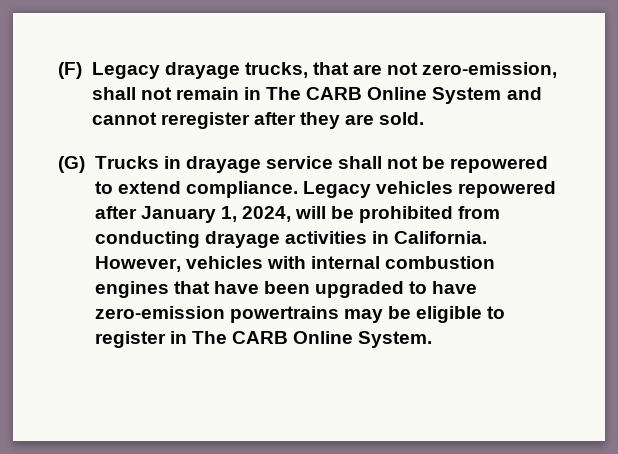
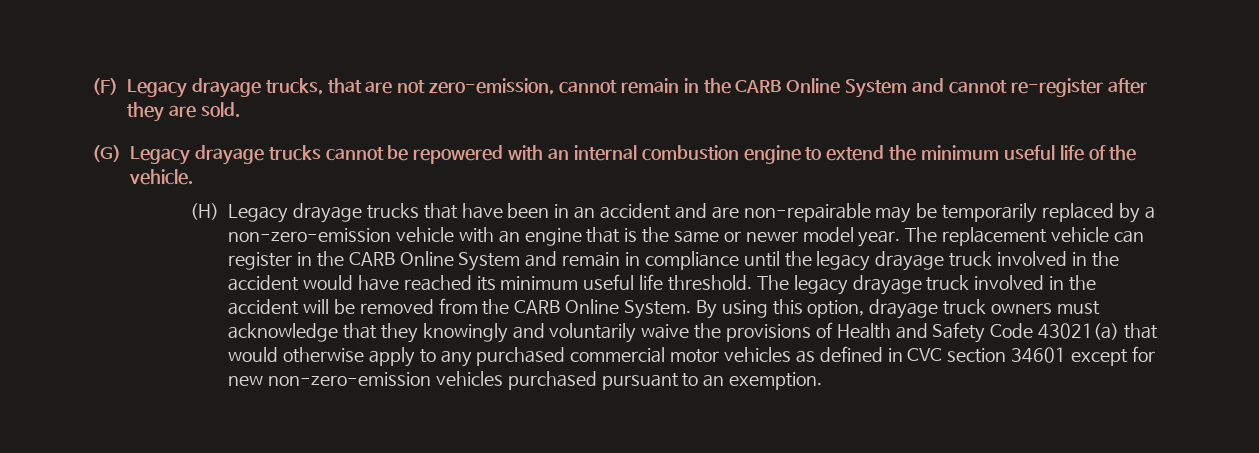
[91,87,302,100] shall not remain in The -> [559,78,731,94] cannot remain in the
[160,112,250,129] reregister -> [1010,78,1103,97] re-register
[94,156,549,173] [94,181,557,198] [94,206,501,223] [94,231,488,248] [94,256,496,272] [94,281,478,298] [94,306,506,323] [94,331,433,348] Trucks in drayage service shall not be repowered to extend compliance. Legacy vehicles repowered after January 1, 2024, will be prohibited from conducting drayage activities in California. However, vehicles with internal combustion engines that have been upgraded to have zero-emission powertrains may be eligible to register in The CARB Online System. -> [130,145,1137,165] [129,169,193,185] [190,203,1155,223] [228,227,1144,247] [228,251,1119,271] [228,274,1097,295] [228,298,1100,319] [228,322,1159,343] [228,346,1155,367] [228,371,823,390] Legacy drayage trucks cannot be repowered with an internal combustion engine to extend the minimum useful life of the vehicle. // (H) Legacy drayage trucks that have been in an accident and are non-repairable may be temporarily replaced by a non-zero-emission vehicle with an engine that is the same or newer model year. The replacement vehicle can register in the CARB Online System and remain in compliance until the legacy drayage truck involved in the accident would have reached its minimum useful life threshold. The legacy drayage truck involved in the accident will be removed from the CARB Online System. By using this option, drayage truck owners must acknowledge that they knowingly and voluntarily waive the provisions of Health and Safety Code 43021(a) that would otherwise apply to any purchased commercial motor vehicles as defined in CVC section 34601 except for new non-zero-emission vehicles purchased pursuant to an exemption.

